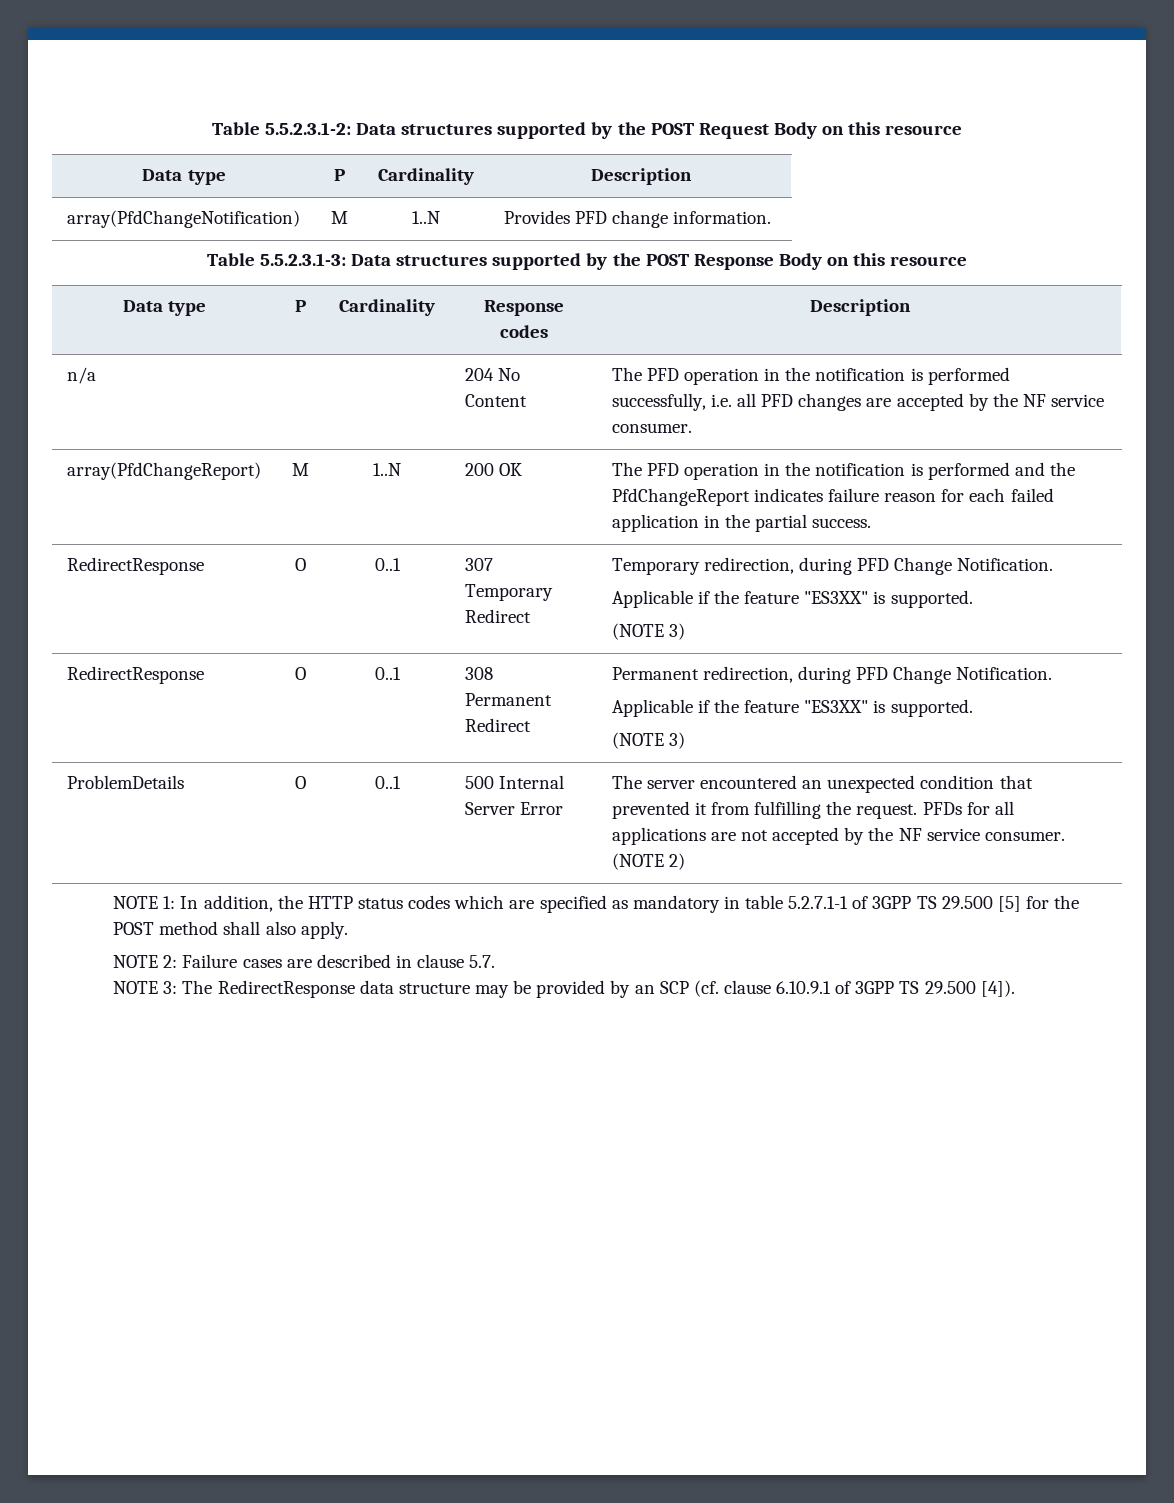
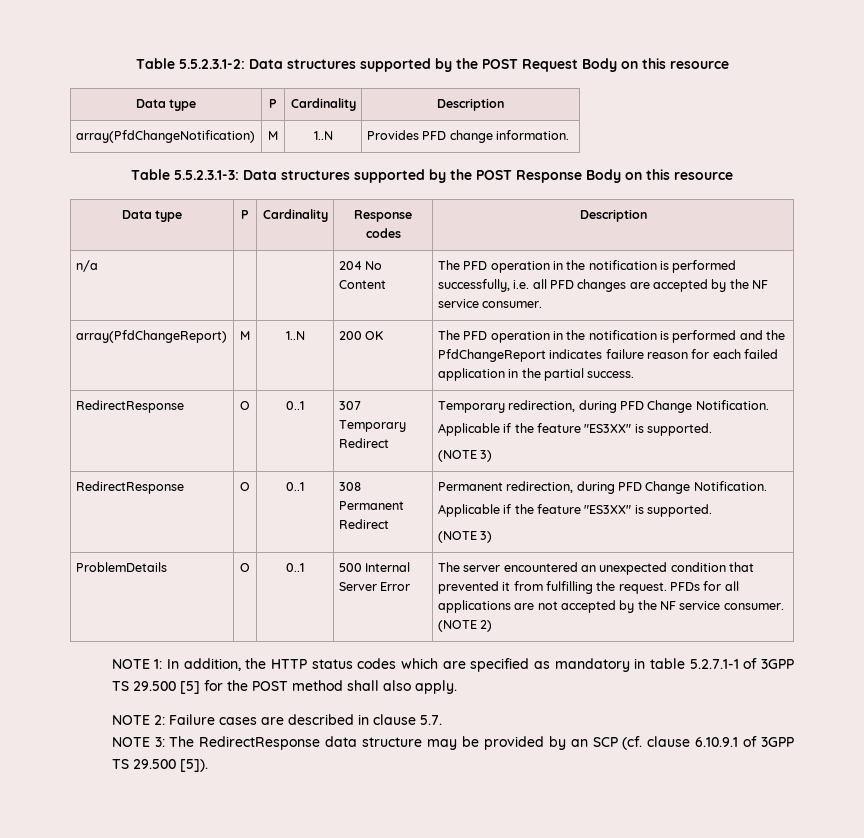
[980,980,1015,997] [4]). -> [179,759,208,772] [5]).

